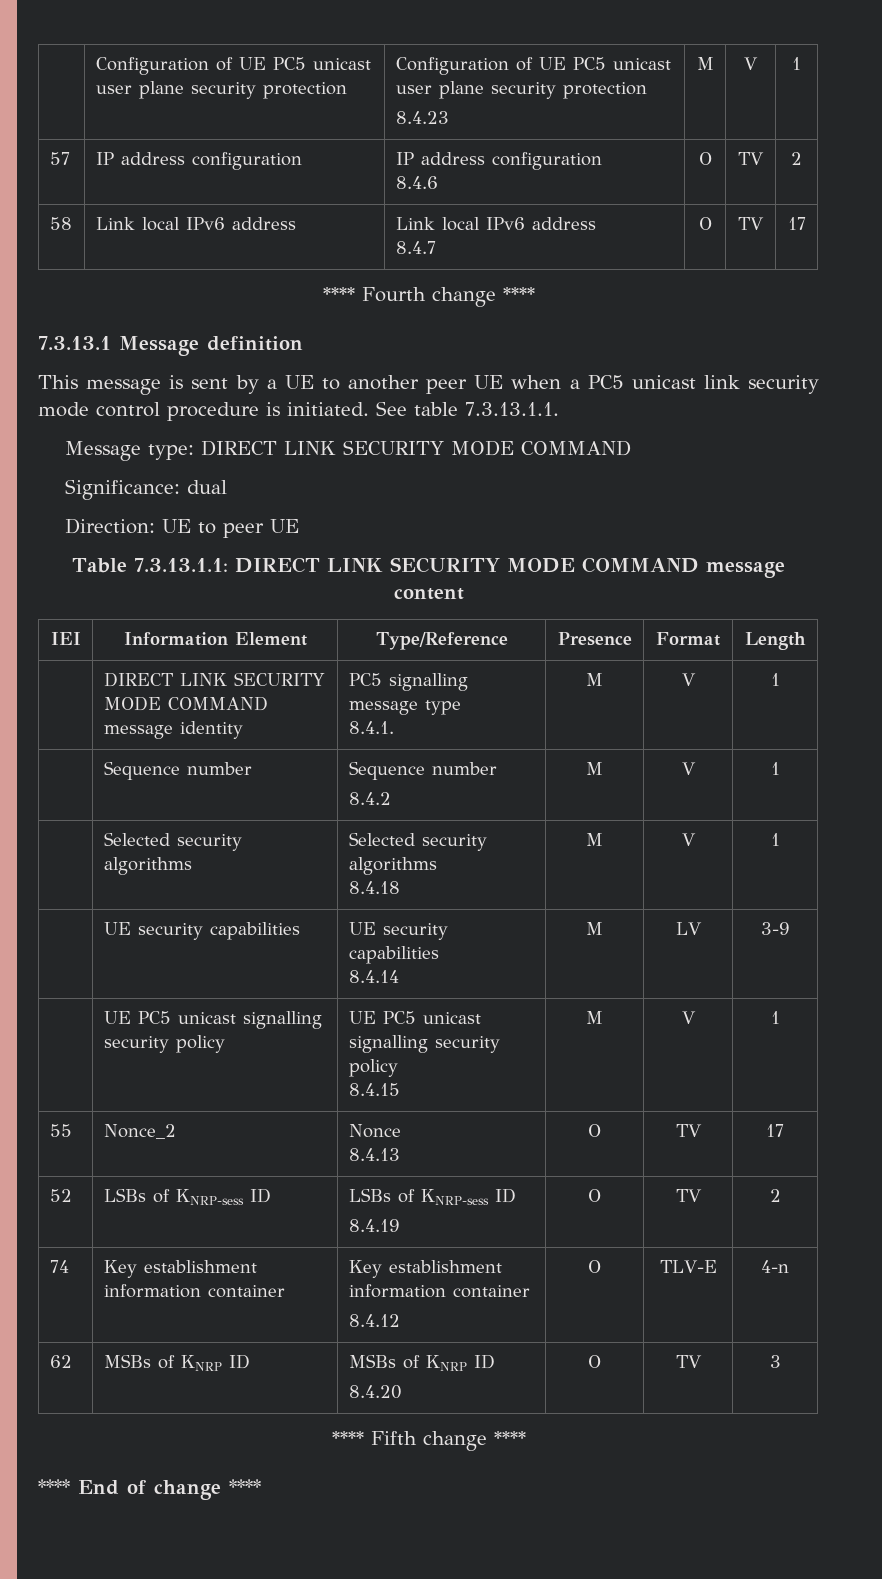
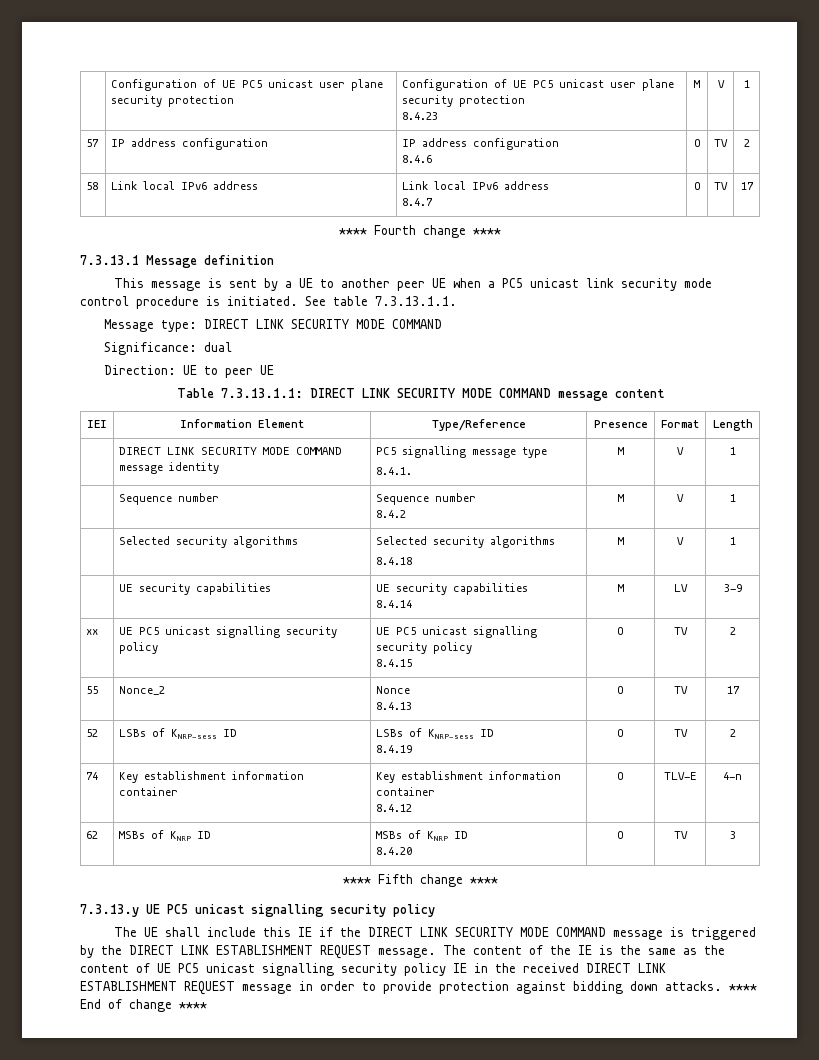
(790, 928) none -> [86,629,99,635] xx
[586,1011,603,1024] [681,1011,696,1024] [770,1011,780,1024] M | V | 1 -> [617,627,624,635] [673,627,688,635] [729,627,736,635] O | TV | 2
(526, 1438) none -> [80,904,435,917] [113,927,756,940] [80,945,725,959] [80,963,666,976] [80,981,722,995] 7.3.13.y UE PC5 unicast signalling security policy // The UE shall include this IE if the DIRECT LINK SECURITY MODE COMMAND message is triggered by the DIRECT LINK ESTABLISHMENT REQUEST message. The content of the IE is the same as the content of UE PC5 unicast signalling security policy IE in the received DIRECT LINK ESTABLISHMENT REQUEST message in order to provide protection against bidding down attacks.

